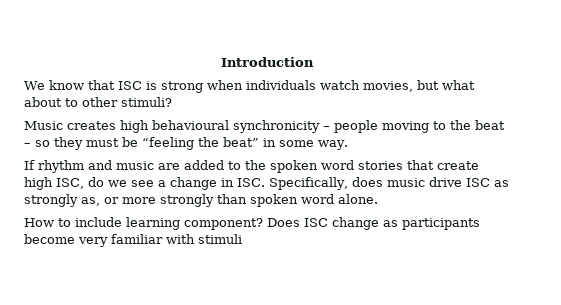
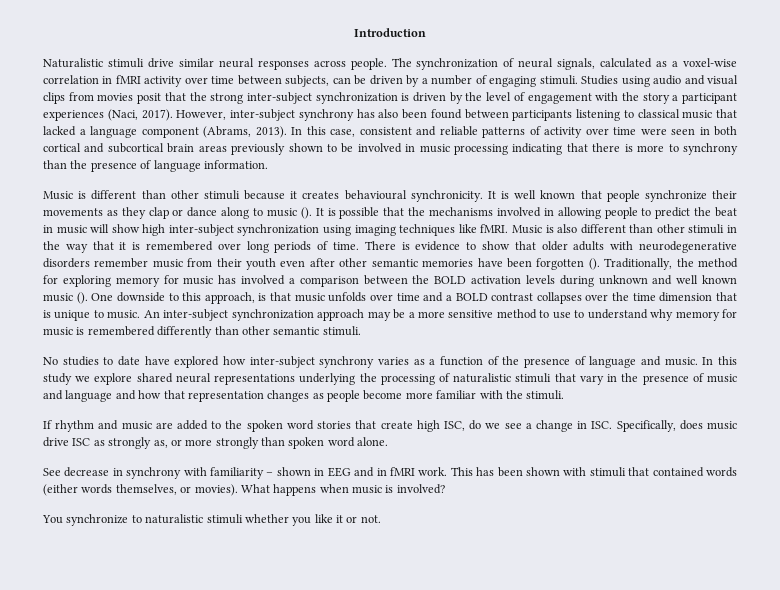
[24,80,475,93] [24,97,172,107] [24,120,505,133] [24,137,348,150] We know that ISC is strong when individuals watch movies, but what about to other stimuli? // Music creates high behavioural synchronicity – people moving to the beat – so they must be “feeling the beat” in some way. -> [43,58,737,70] [43,75,739,87] [43,92,738,104] [43,109,737,121] [43,126,737,138] [43,143,739,155] [43,160,268,172] [43,190,737,202] [43,207,737,219] [43,224,737,236] [43,241,737,253] [43,258,738,270] [43,275,738,287] [43,292,737,304] [43,309,738,321] [43,326,361,338] [43,356,737,368] [43,373,737,385] [43,390,565,402] Naturalistic stimuli drive similar neural responses across people. The synchronization of neural signals, calculated as a voxel-wise correlation in fMRI activity over time between subjects, can be driven by a number of engaging stimuli. Studies using audio and visual clips from movies posit that the strong inter-subject synchronization is driven by the level of engagement with the story a participant experiences (Naci, 2017). However, inter-subject synchrony has also been found between participants listening to classical music that lacked a language component (Abrams, 2013). In this case, consistent and reliable patterns of activity over time were seen in both cortical and subcortical brain areas previously shown to be involved in music processing indicating that there is more to synchrony than the presence of language information. // Music is different than other stimuli because it creates behavioural synchronicity. It is well known that people synchronize their movements as they clap or dance along to music (). It is possible that the mechanisms involved in allowing people to predict the beat in music will show high inter-subject synchronization using imaging techniques like fMRI. Music is also different than other stimuli in the way that it is remembered over long periods of time. There is evidence to show that older adults with neurodegenerative disorders remember music from their youth even after other semantic memories have been forgotten (). Traditionally, the method for exploring memory for music has involved a comparison between the BOLD activation levels during unknown and well known music (). One downside to this approach, is that music unfolds over time and a BOLD contrast collapses over the time dimension that is unique to music. An inter-subject synchronization approach may be a more sensitive method to use to understand why memory for music is remembered differently than other semantic stimuli. // No studies to date have explored how inter-subject synchrony varies as a function of the presence of language and music. In this study we explore shared neural representations underlying the processing of naturalistic stimuli that vary in the presence of music and language and how that representation changes as people become more familiar with the stimuli.
[24,217,480,230] [24,234,242,247] How to include learning component? Does ISC change as participants become very familiar with stimuli -> [43,467,738,479] [43,484,445,496] [42,514,381,526] See decrease in synchrony with familiarity – shown in EEG and in fMRI work. This has been shown with stimuli that contained words (either words themselves, or movies). What happens when music is involved? // You synchronize to naturalistic stimuli whether you like it or not.

